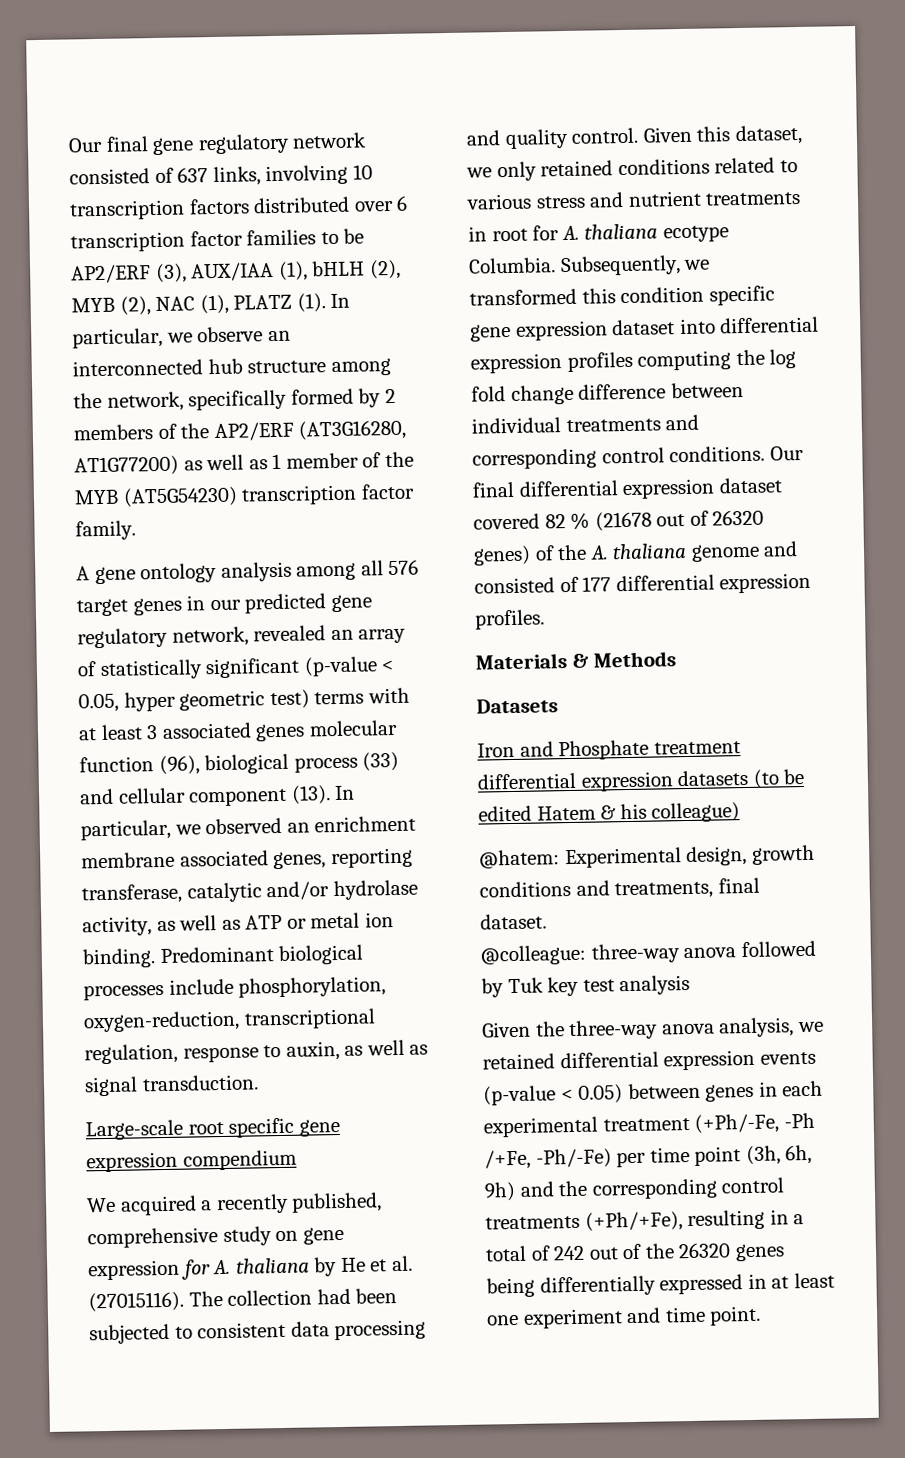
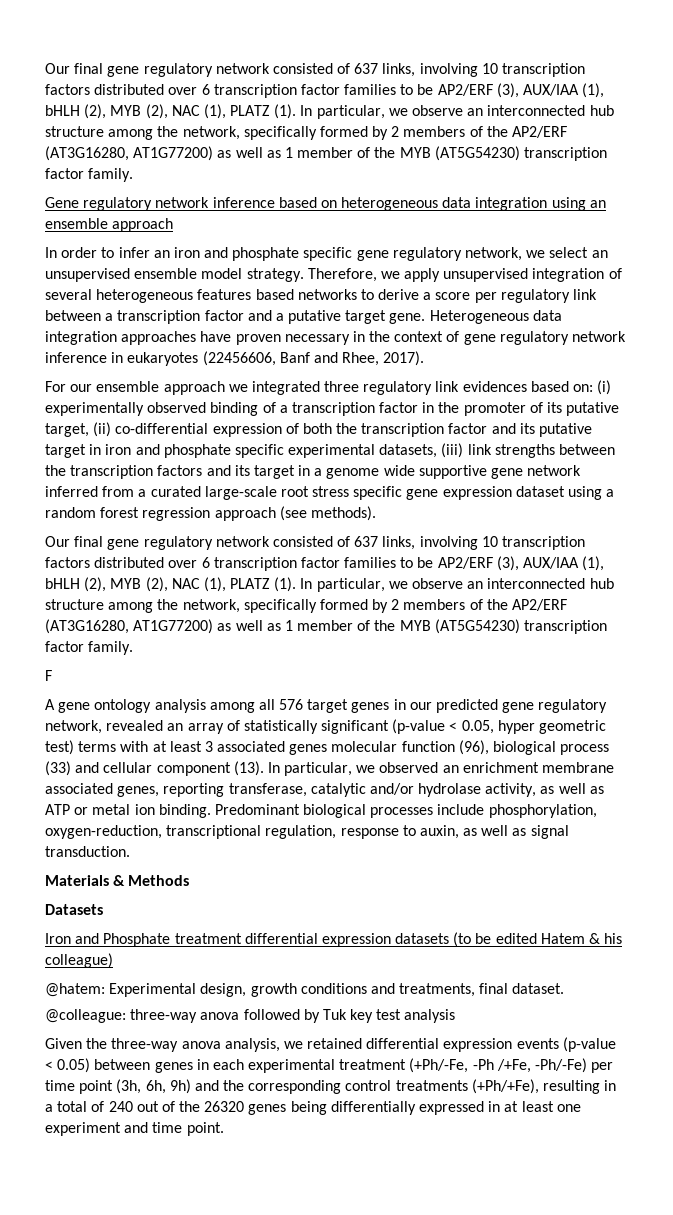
(136, 530) none -> [45,197,606,211] [45,218,174,232] [45,247,608,261] [45,268,622,282] [45,289,598,303] [45,310,562,324] [45,331,627,345] [45,351,425,366] [45,380,612,395] [45,402,620,416] [45,422,593,437] [45,443,616,458] [45,465,582,479] [45,486,615,500] [45,506,376,521] [45,536,586,550] [45,556,605,571] [45,577,614,592] [45,599,568,613] [45,619,608,634] [45,641,134,655] [45,670,52,681] // Gene regulatory network inference based on heterogeneous data integration using an ensemble approach // In order to infer an iron and phosphate specific gene regulatory network, we select an unsupervised ensemble model strategy. Therefore, we apply unsupervised integration of several heterogeneous features based networks to derive a score per regulatory link between a transcription factor and a putative target gene. Heterogeneous data integration approaches have proven necessary in the context of gene regulatory network inference in eukaryotes (22456606, Banf and Rhee, 2017). // For our ensemble approach we integrated three regulatory link evidences based on: (i) experimentally observed binding of a transcription factor in the promoter of its putative target, (ii) co-differential expression of both the transcription factor and its putative target in iron and phosphate specific experimental datasets, (iii) link strengths between the transcription factors and its target in a genome wide supportive gene network inferred from a curated large-scale root stress specific gene expression dataset using a random forest regression approach (see methods). // Our final gene regulatory network consisted of 637 links, involving 10 transcription factors distributed over 6 transcription factor families to be AP2/ERF (3), AUX/IAA (1), bHLH (2), MYB (2), NAC (1), PLATZ (1). In particular, we observe an interconnected hub structure among the network, specifically formed by 2 members of the AP2/ERF (AT3G16280, AT1G77200) as well as 1 member of the MYB (AT5G54230) transcription factor family. // F
[85,1117,340,1141] [86,1149,297,1173] [86,1192,383,1216] [87,1226,344,1249] [88,1255,413,1281] [88,1288,398,1313] [89,1319,427,1345] [466,124,803,150] [466,157,798,182] [466,190,802,210] [468,223,729,243] [468,255,711,277] [469,285,775,306] [470,316,820,342] [470,349,797,374] [471,381,744,405] [471,414,700,434] [472,445,804,470] [472,477,783,500] [473,509,765,532] [473,541,799,566] [474,572,812,594] [474,609,545,630] // Large-scale root specific gene expression compendium // We acquired a recently published, comprehensive study on gene expression for A. thaliana by He et al. (27015116). The collection had been subjected to consistent data processing and quality control. Given this dataset, we only retained conditions related to various stress and nutrient treatments in root for A. thaliana ecotype Columbia. Subsequently, we transformed this condition specific gene expression dataset into differential expression profiles computing the log fold change difference between individual treatments and corresponding control conditions. Our final differential expression dataset covered 82 % (21678 out of 26320 genes) of the A. thaliana genome and consisted of 177 differential expression profiles. -> (130, 851) none
[553,1245,586,1261] 242 -> [108,1101,133,1112] 240

